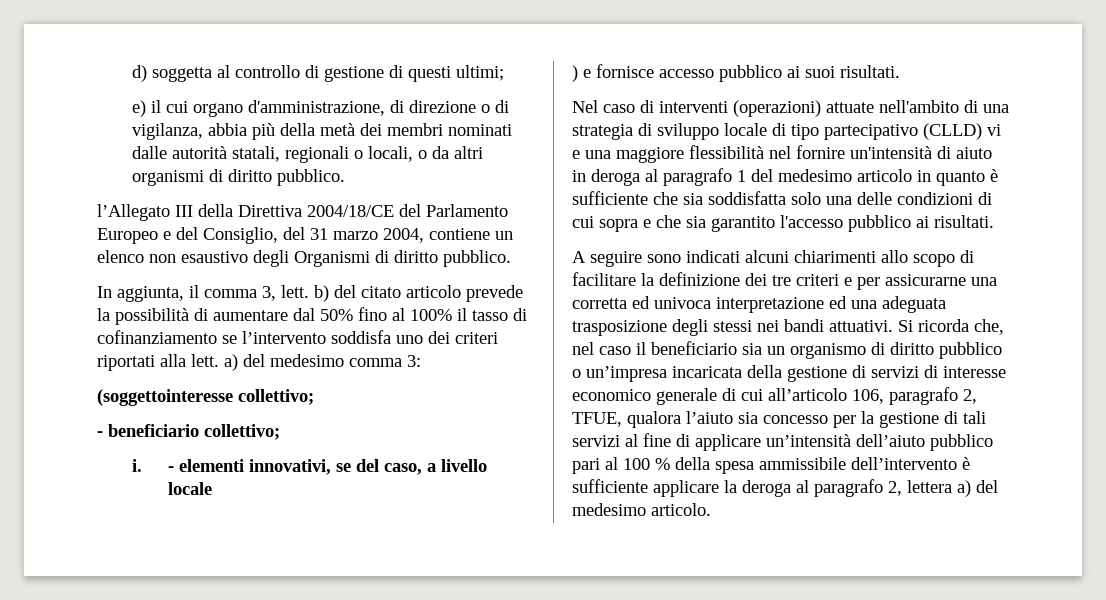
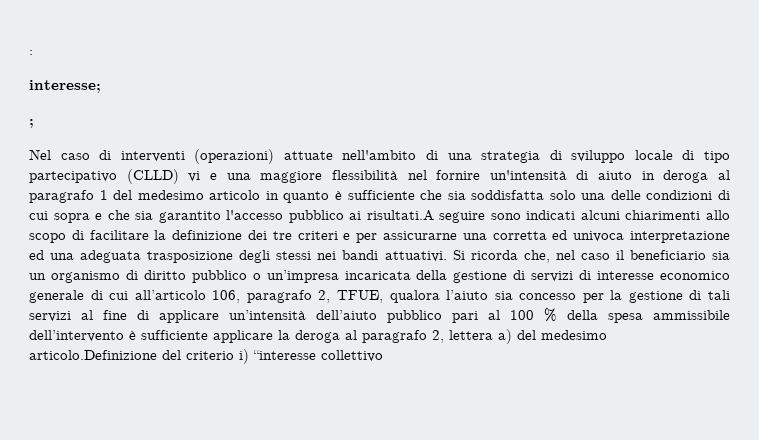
[132,65,505,82] [132,100,510,117] [132,123,513,140] [132,146,484,163] [132,169,346,186] [97,204,508,221] [97,227,513,244] [97,250,511,267] [97,285,523,302] [97,307,527,325] [97,330,498,344] [97,354,421,371] [97,389,314,406] [97,424,280,440] [132,459,487,475] [167,482,212,495] [572,64,900,82] d) soggetta al controllo di gestione di questi ultimi; // e) il cui organo d'amministrazione, di direzione o di vigilanza, abbia più della metà dei membri nominati dalle autorità statali, regionali o locali, o da altri organismi di diritto pubblico. // l’Allegato III della Direttiva 2004/18/CE del Parlamento Europeo e del Consiglio, del 31 marzo 2004, contiene un elenco non esaustivo degli Organismi di diritto pubblico. // In aggiunta, il comma 3, lett. b) del citato articolo prevede la possibilità di aumentare dal 50% fino al 100% il tasso di cofinanziamento se l’intervento soddisfa uno dei criteri riportati alla lett. a) del medesimo comma 3: // (soggettointeresse collettivo; // - beneficiario collettivo; // i. - elementi innovativi, se del caso, a livello locale // ) e fornisce accesso pubblico ai suoi risultati. -> [29,50,33,55] [29,80,101,93] [29,119,34,128] : // interesse; // ;
[934,215,994,228] [572,251,586,263] risultati. // A -> [366,210,434,221] risultati.A
[651,503,711,516] articolo. -> [29,349,383,364] articolo.Definizione del criterio i) “interesse collettivo

